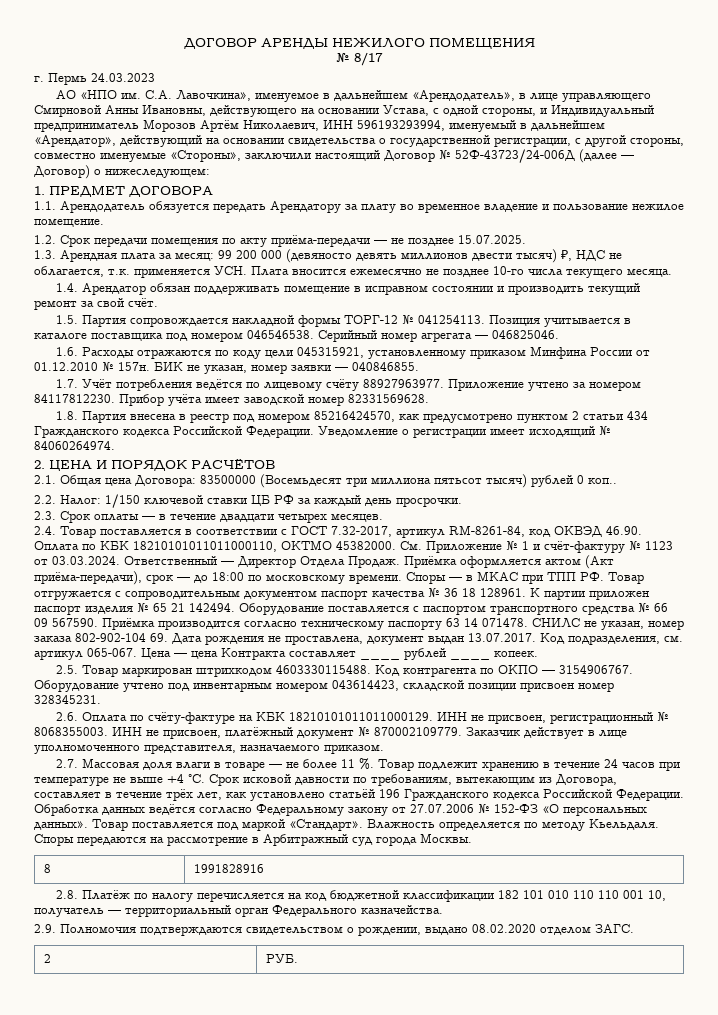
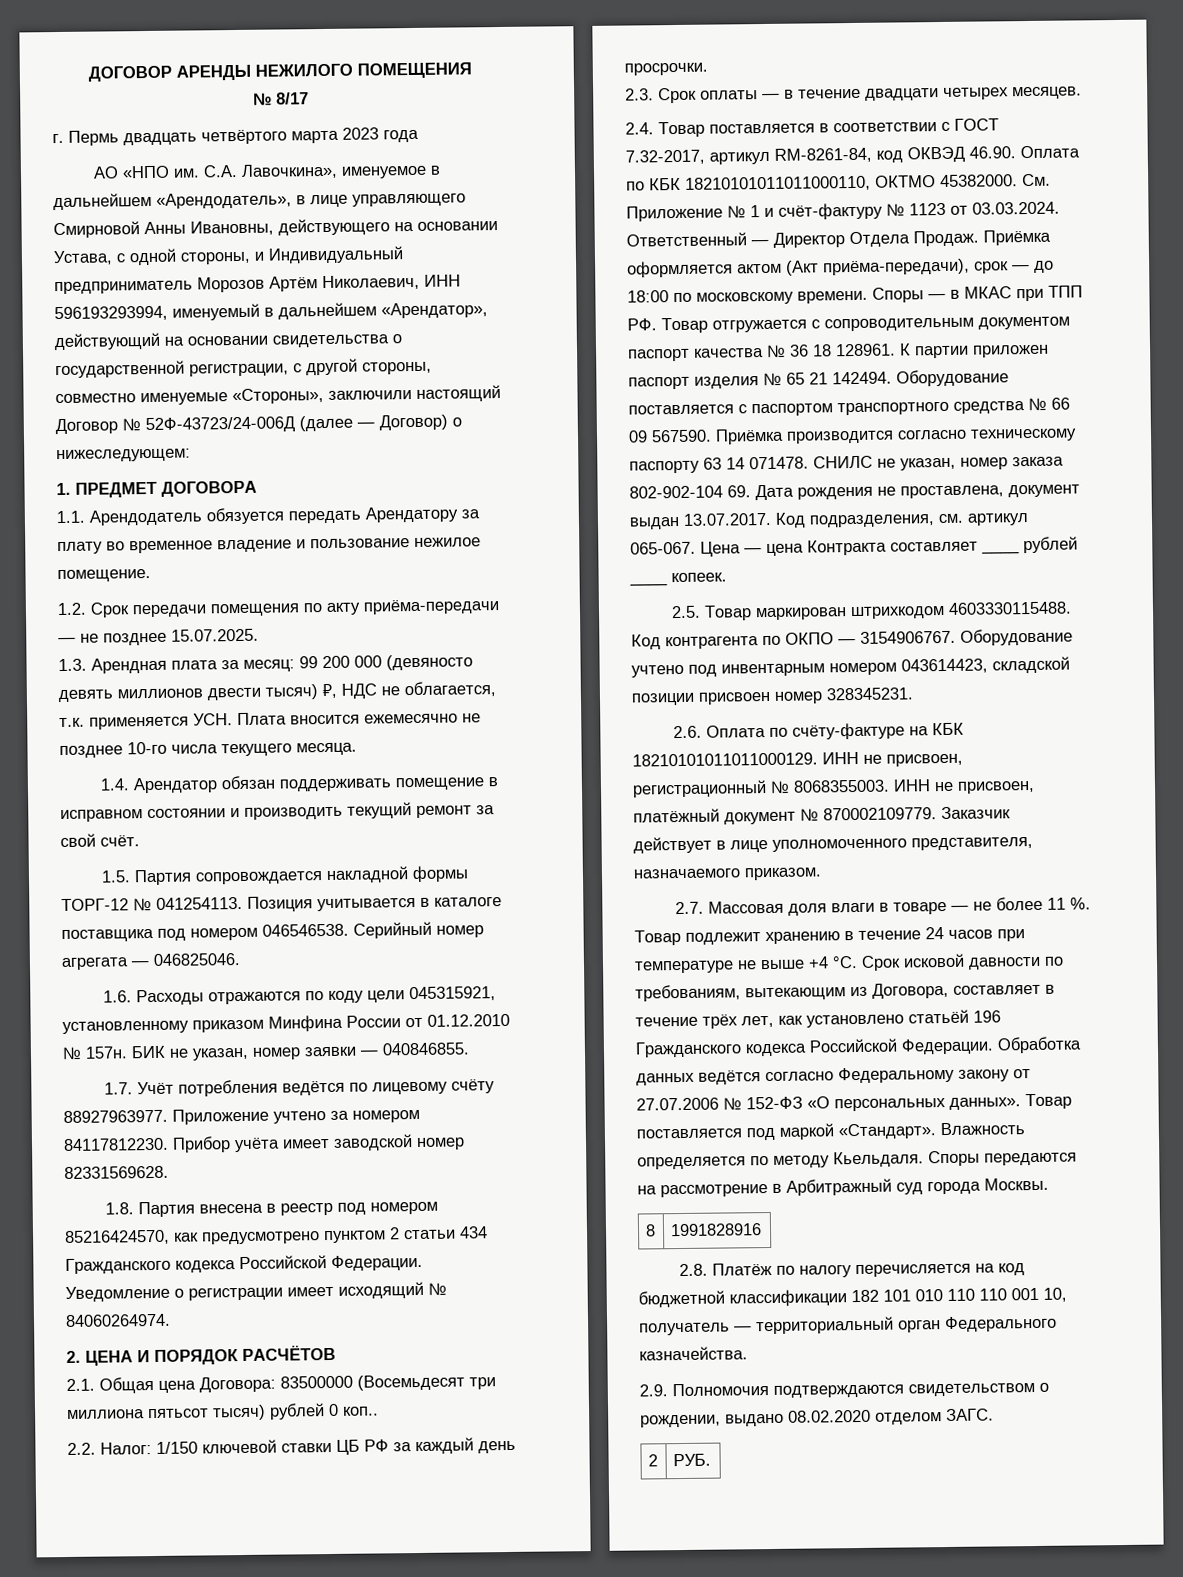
[91,73,155,82] 24.03.2023 -> [123,127,419,146] двадцать четвёртого марта 2023 года

